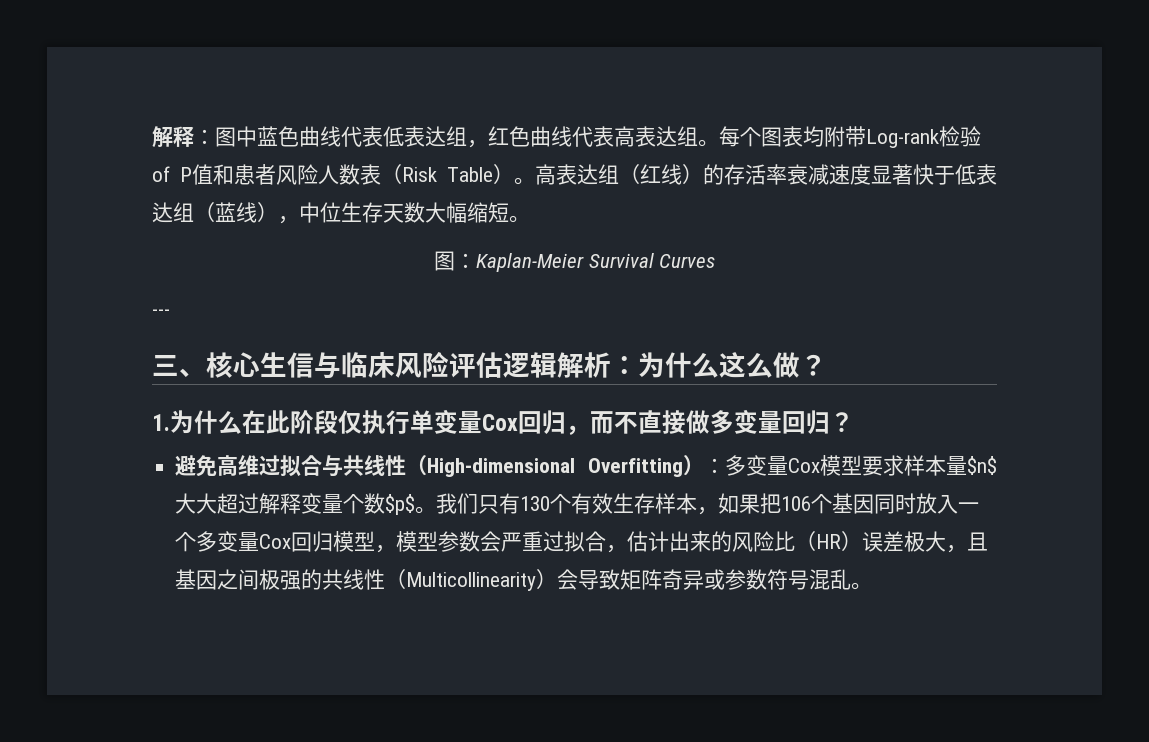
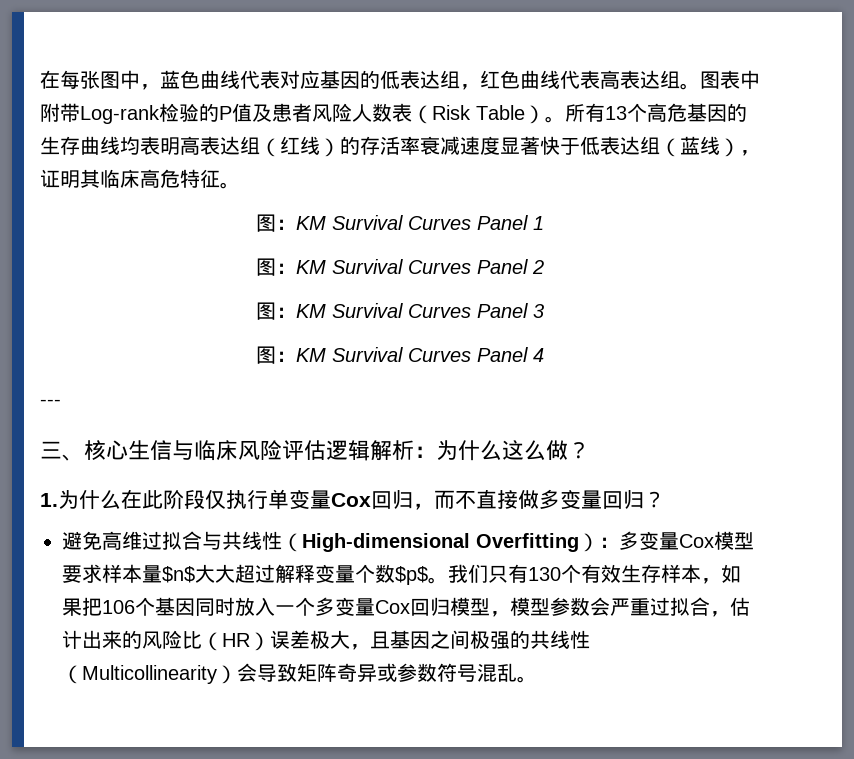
[152,126,257,148] 解释：图中 -> [40,70,160,90] 在每张图中，
(383, 136) none -> [280,70,380,89] 对应基因的
[719,126,824,147] 每个图表均 -> [700,70,760,89] 图表中
[152,164,234,185] of P值和 -> [199,103,272,122] 的P值及
(535, 181) none -> [565,103,747,122] [40,136,180,155] 所有13个高危基因的生存曲线均表明
[299,202,509,223] 中位生存天数大幅缩短 -> [40,169,220,188] 证明其临床高危特征
[475,253,716,272] Kaplan-Meier Survival Curves -> [296,215,544,230] [256,258,544,276] [256,302,544,320] [256,346,544,364] KM Survival Curves Panel 1 // 图：KM Survival Curves Panel 2 // 图：KM Survival Curves Panel 3 // 图：KM Survival Curves Panel 4

